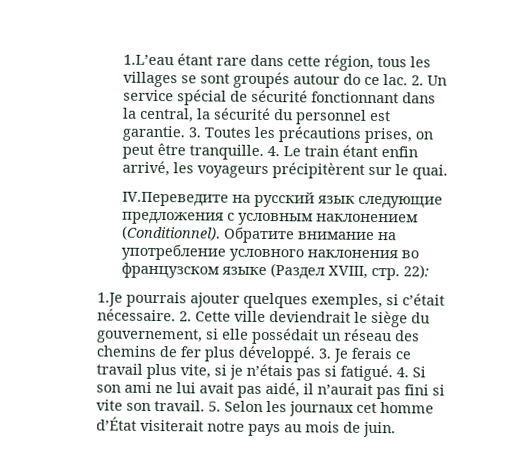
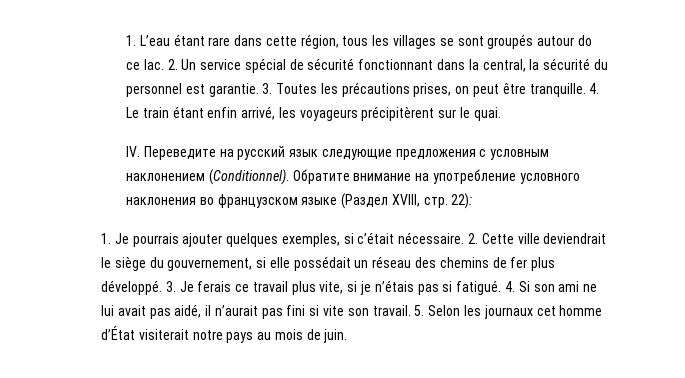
[123,54,175,66] 1.L’eau -> [126,35,170,46] 1. L’eau
[122,191,230,207] IV.Переведите -> [126,146,216,160] IV. Переведите
[97,292,124,307] 1.Je -> [101,233,129,244] 1. Je

